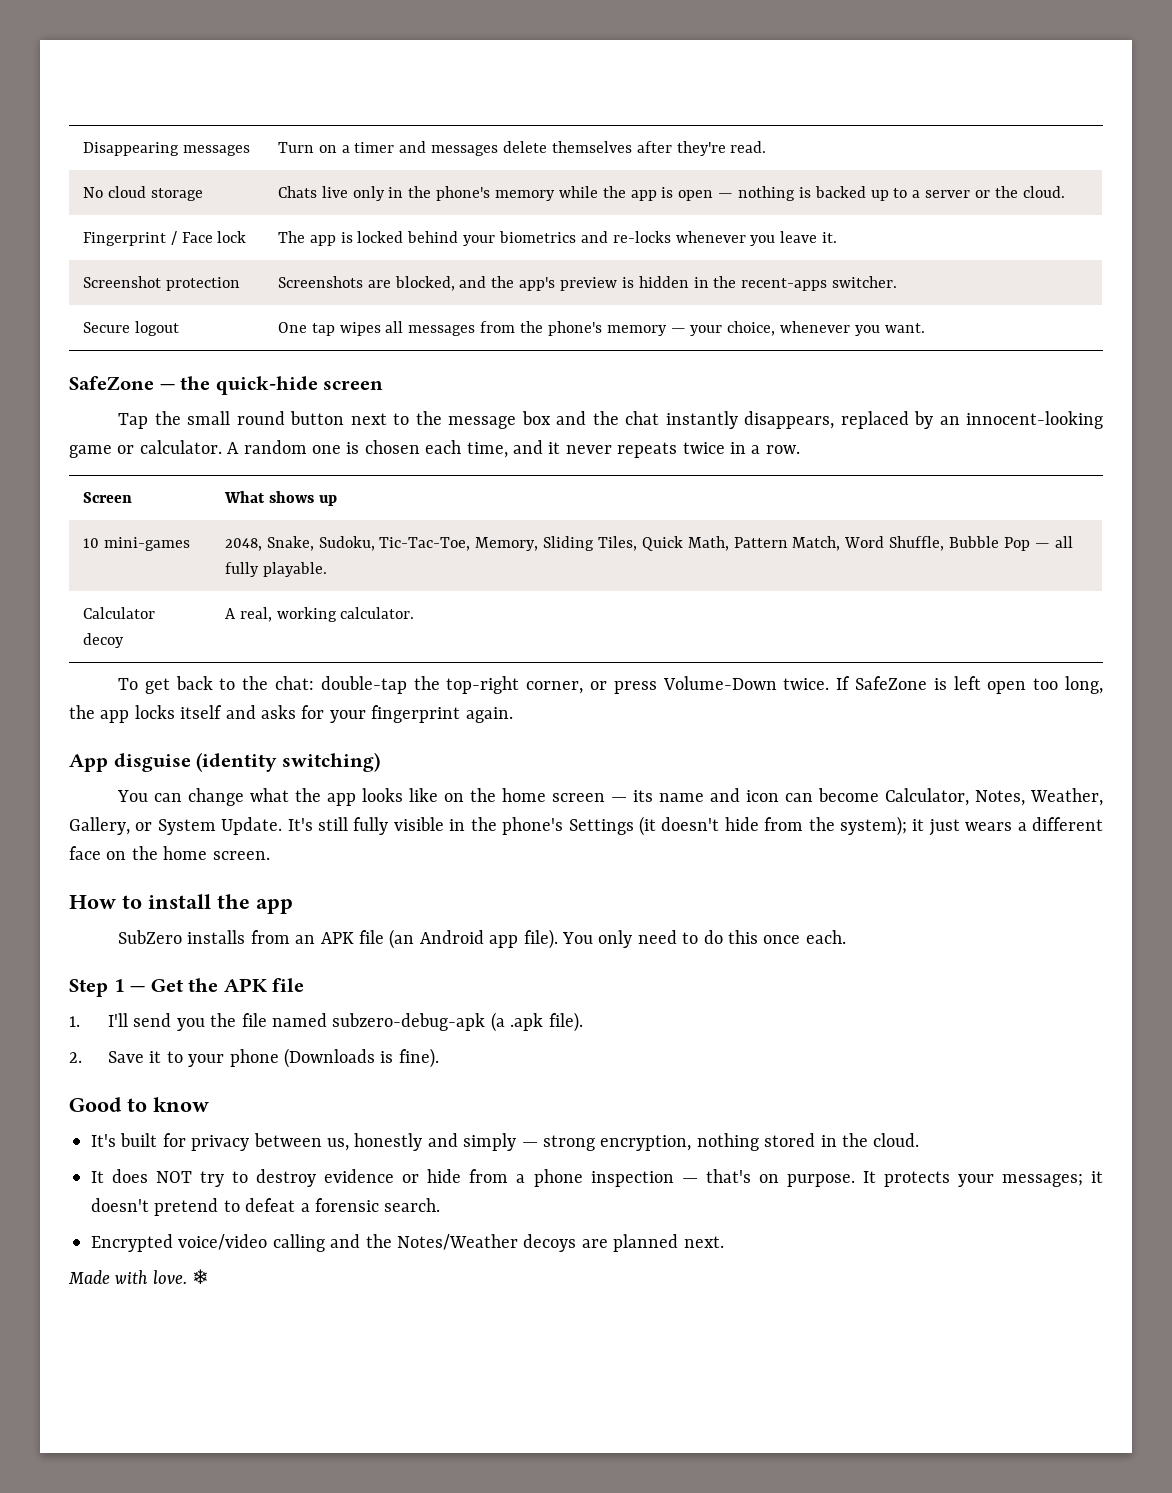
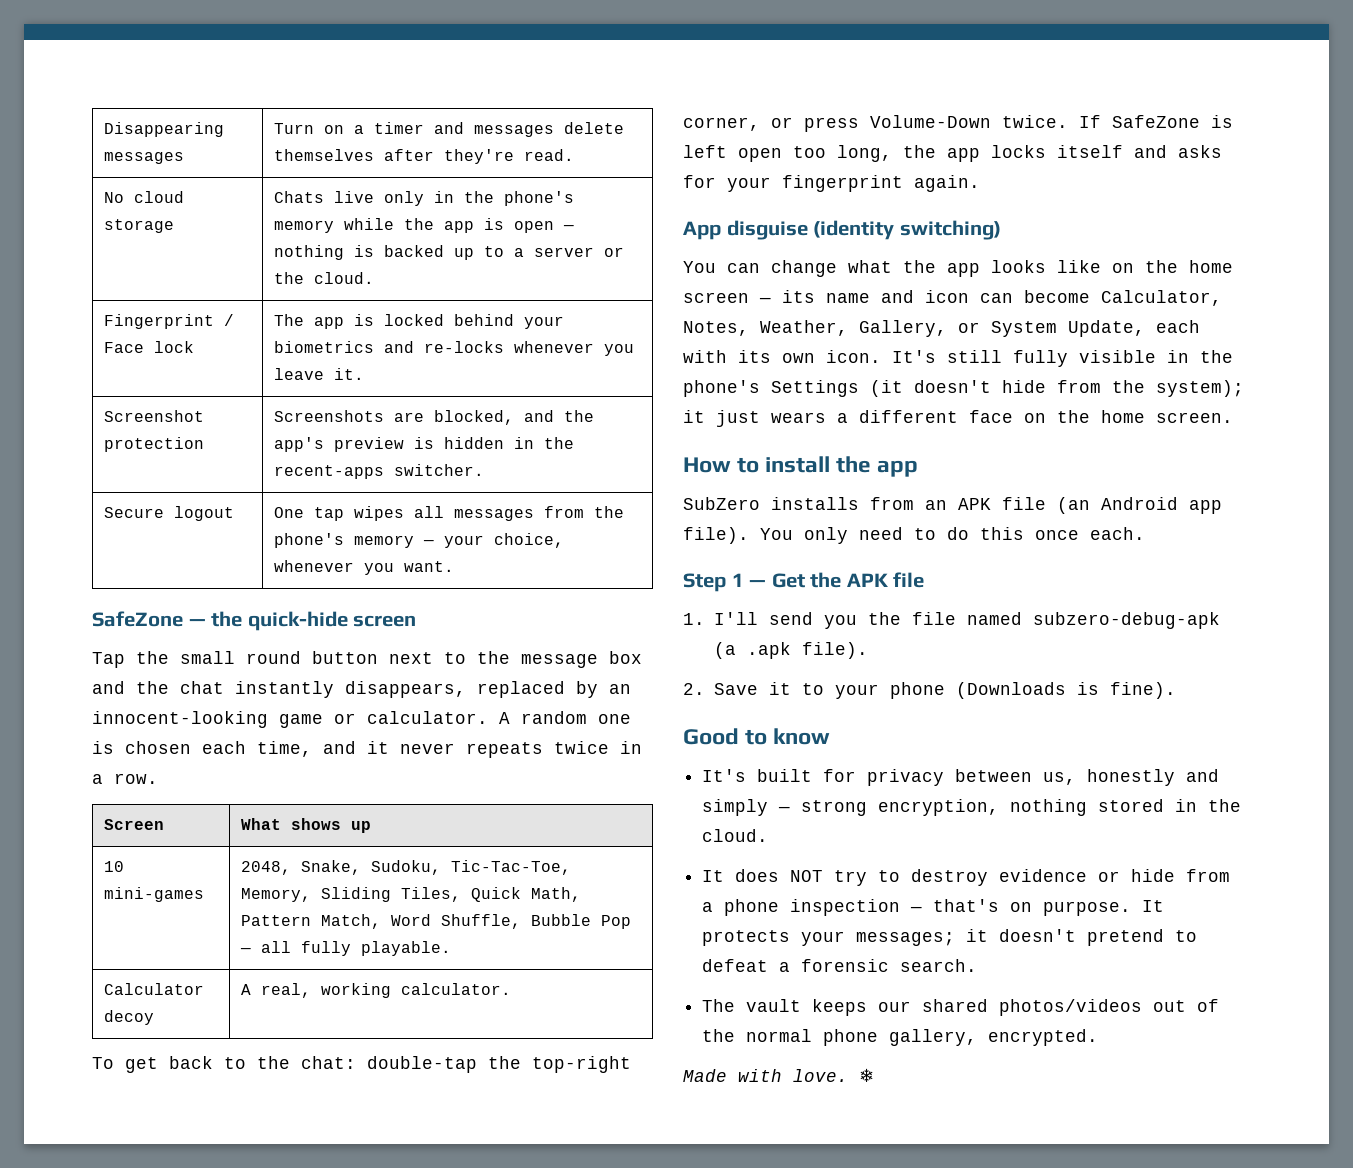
[221,817,283,835] Update. -> [1068,320,1200,337] [683,350,881,363] Update, each with its own icon.
[91,1234,724,1252] Encrypted voice/video calling and the Notes/Weather decoys are planned next. -> [702,999,1220,1016] [702,1029,1099,1046] The vault keeps our shared photos/videos out of the normal phone gallery, encrypted.

